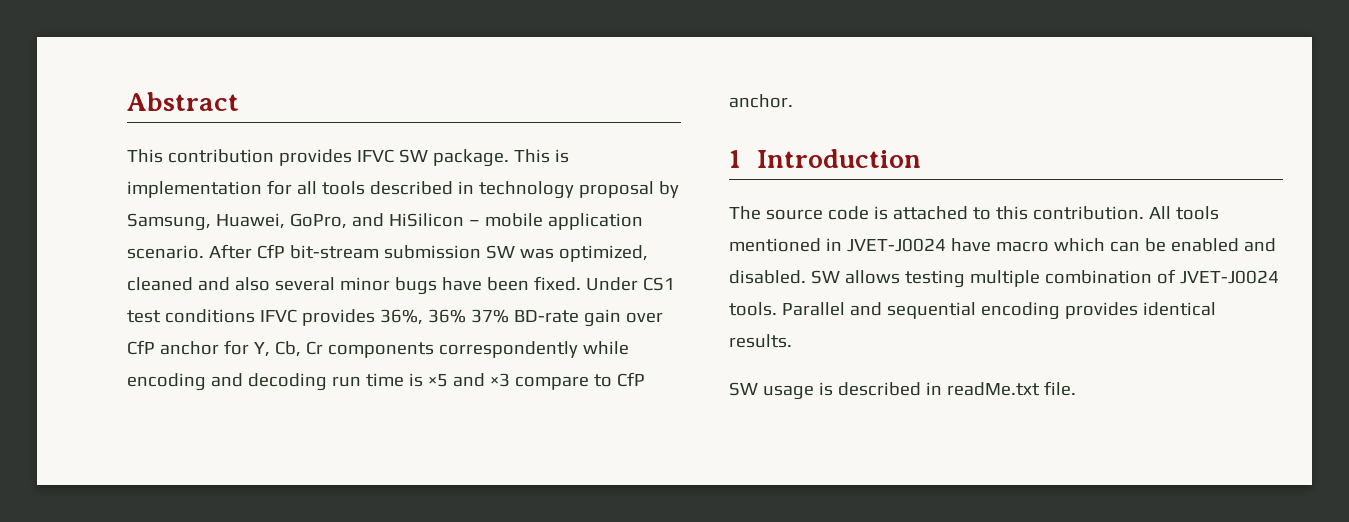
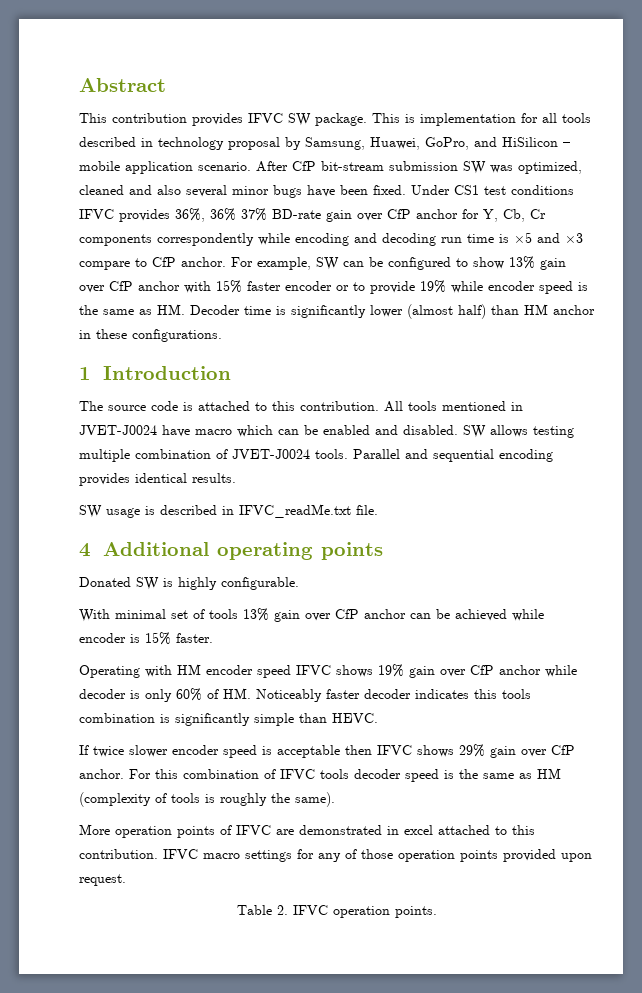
(793, 101) none -> [231,256,566,270] [79,280,588,294] [79,304,595,319] [79,329,222,342] For example, SW can be configured to show 13% gain over CfP anchor with 15% faster encoder or to provide 19% while encoder speed is the same as HM. Decoder time is significantly lower (almost half) than HM anchor in these configurations.
[946,382,1040,396] readMe.txt -> [239,504,351,518] IFVC_readMe.txt
(1076, 388) none -> [79,542,384,560] [79,577,299,590] [79,608,544,622] [79,632,213,645] [79,664,577,678] [79,688,531,702] [79,713,378,726] [79,744,575,758] [79,768,561,782] [79,792,335,807] [79,824,535,838] [79,849,592,862] [79,874,126,886] [236,905,437,918] // 4 Additional operating points // Donated SW is highly configurable. // With minimal set of tools 13% gain over CfP anchor can be achieved while encoder is 15% faster. // Operating with HM encoder speed IFVC shows 19% gain over CfP anchor while decoder is only 60% of HM. Noticeably faster decoder indicates this tools combination is significantly simple than HEVC. // If twice slower encoder speed is acceptable then IFVC shows 29% gain over CfP anchor. For this combination of IFVC tools decoder speed is the same as HM (complexity of tools is roughly the same). // More operation points of IFVC are demonstrated in excel attached to this contribution. IFVC macro settings for any of those operation points provided upon request. // Table 2. IFVC operation points.

